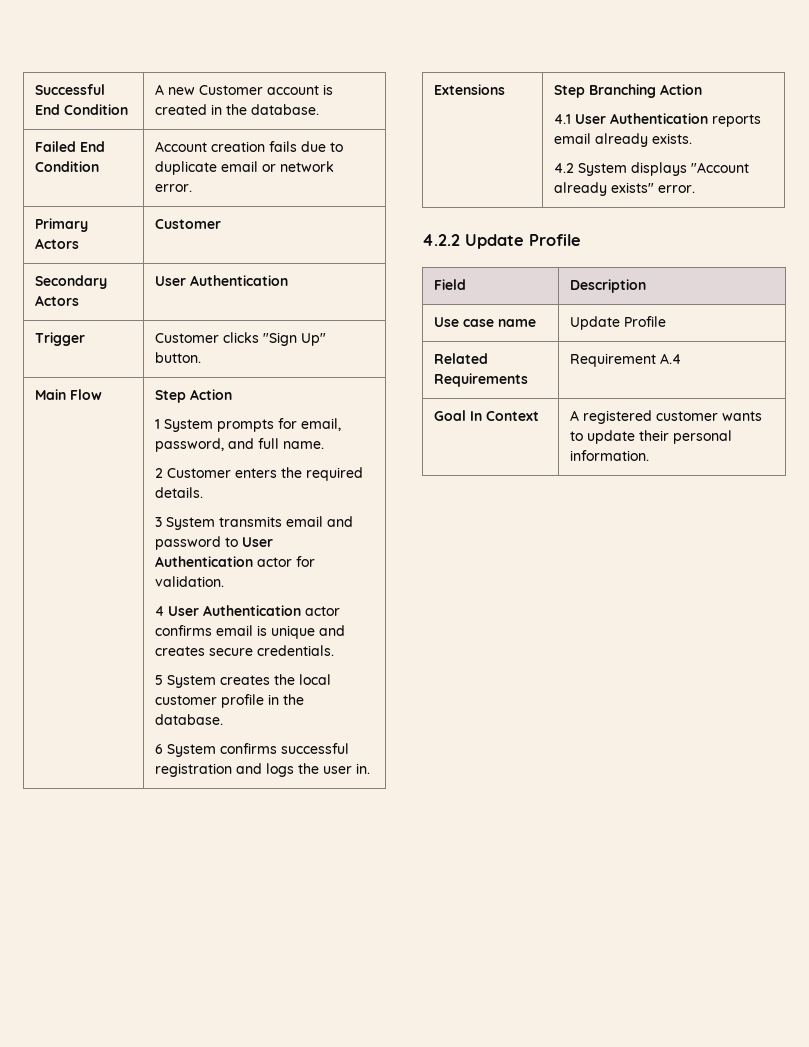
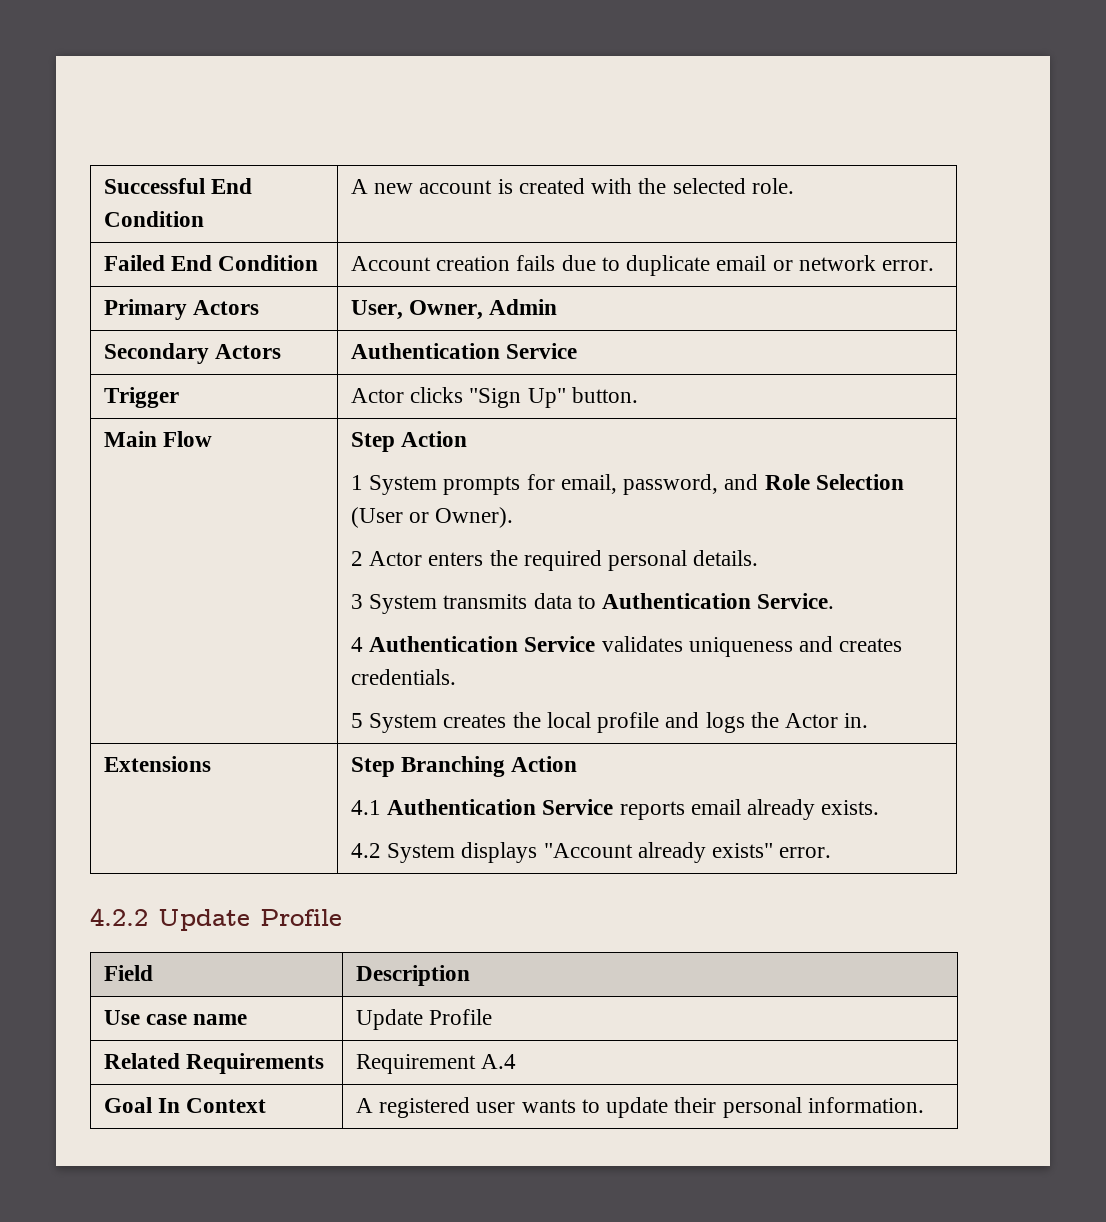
[199,85,264,95] Customer -> (414, 188) none
[211,104,320,115] in the database. -> [591,178,794,194] with the selected role.
[155,219,222,229] Customer -> [351,299,558,320] User, Owner, Admin
[155,275,289,286] User Authentication -> [351,343,578,359] Authentication Service
[155,333,220,343] Customer -> [351,388,405,403] Actor
[258,438,325,449] full name. -> [764,474,904,490] [351,507,514,528] Role Selection (User or Owner).
[167,468,232,478] Customer -> [369,551,423,566] Actor
(364, 474) none -> [608,550,688,571] personal
[286,516,354,527] [155,536,274,550] [155,556,316,567] [155,576,225,587] [155,605,341,616] [155,625,316,639] email and password to User Authentication actor for validation. // 4 User Authentication actor confirms email is unique -> [533,593,835,609] [351,636,793,657] data to Authentication Service. // 4 Authentication Service validates uniqueness
[209,648,254,656] secure -> (903, 645) none
[155,694,305,708] [155,714,224,725] [155,743,350,757] [155,763,233,777] customer profile in the database. // 6 System confirms successful registration -> [597,712,660,733] profile
[323,766,353,774] user -> [784,713,838,728] Actor
[575,113,709,124] User Authentication -> [387,799,614,815] Authentication Service
[656,411,719,421] customer -> [476,1102,516,1113] user

